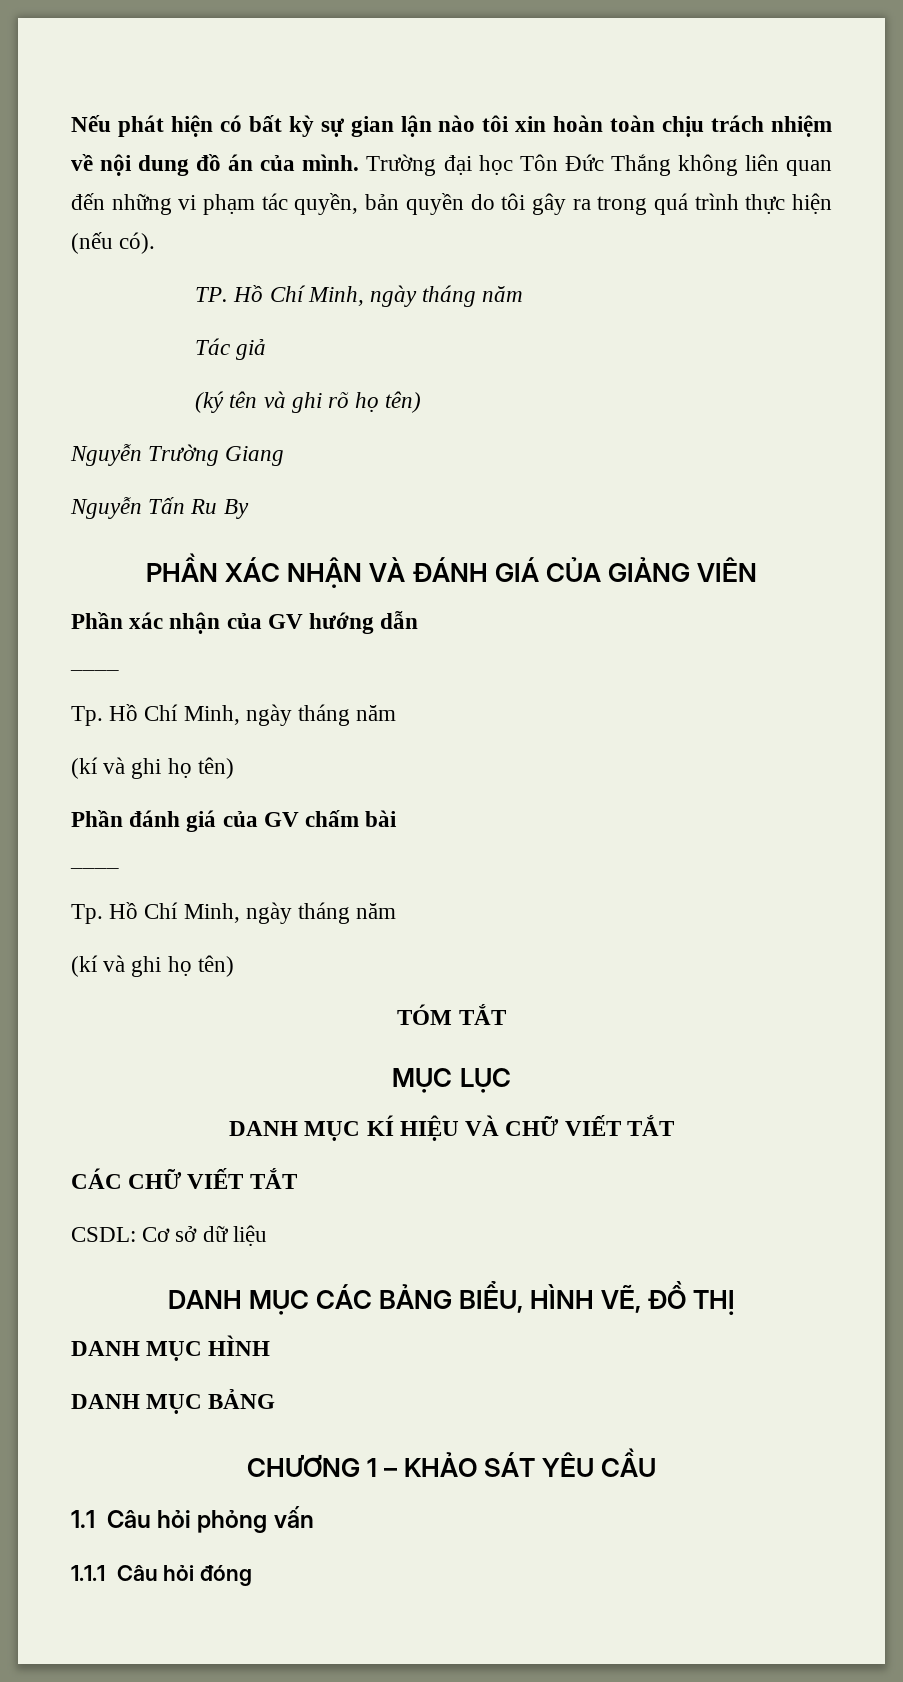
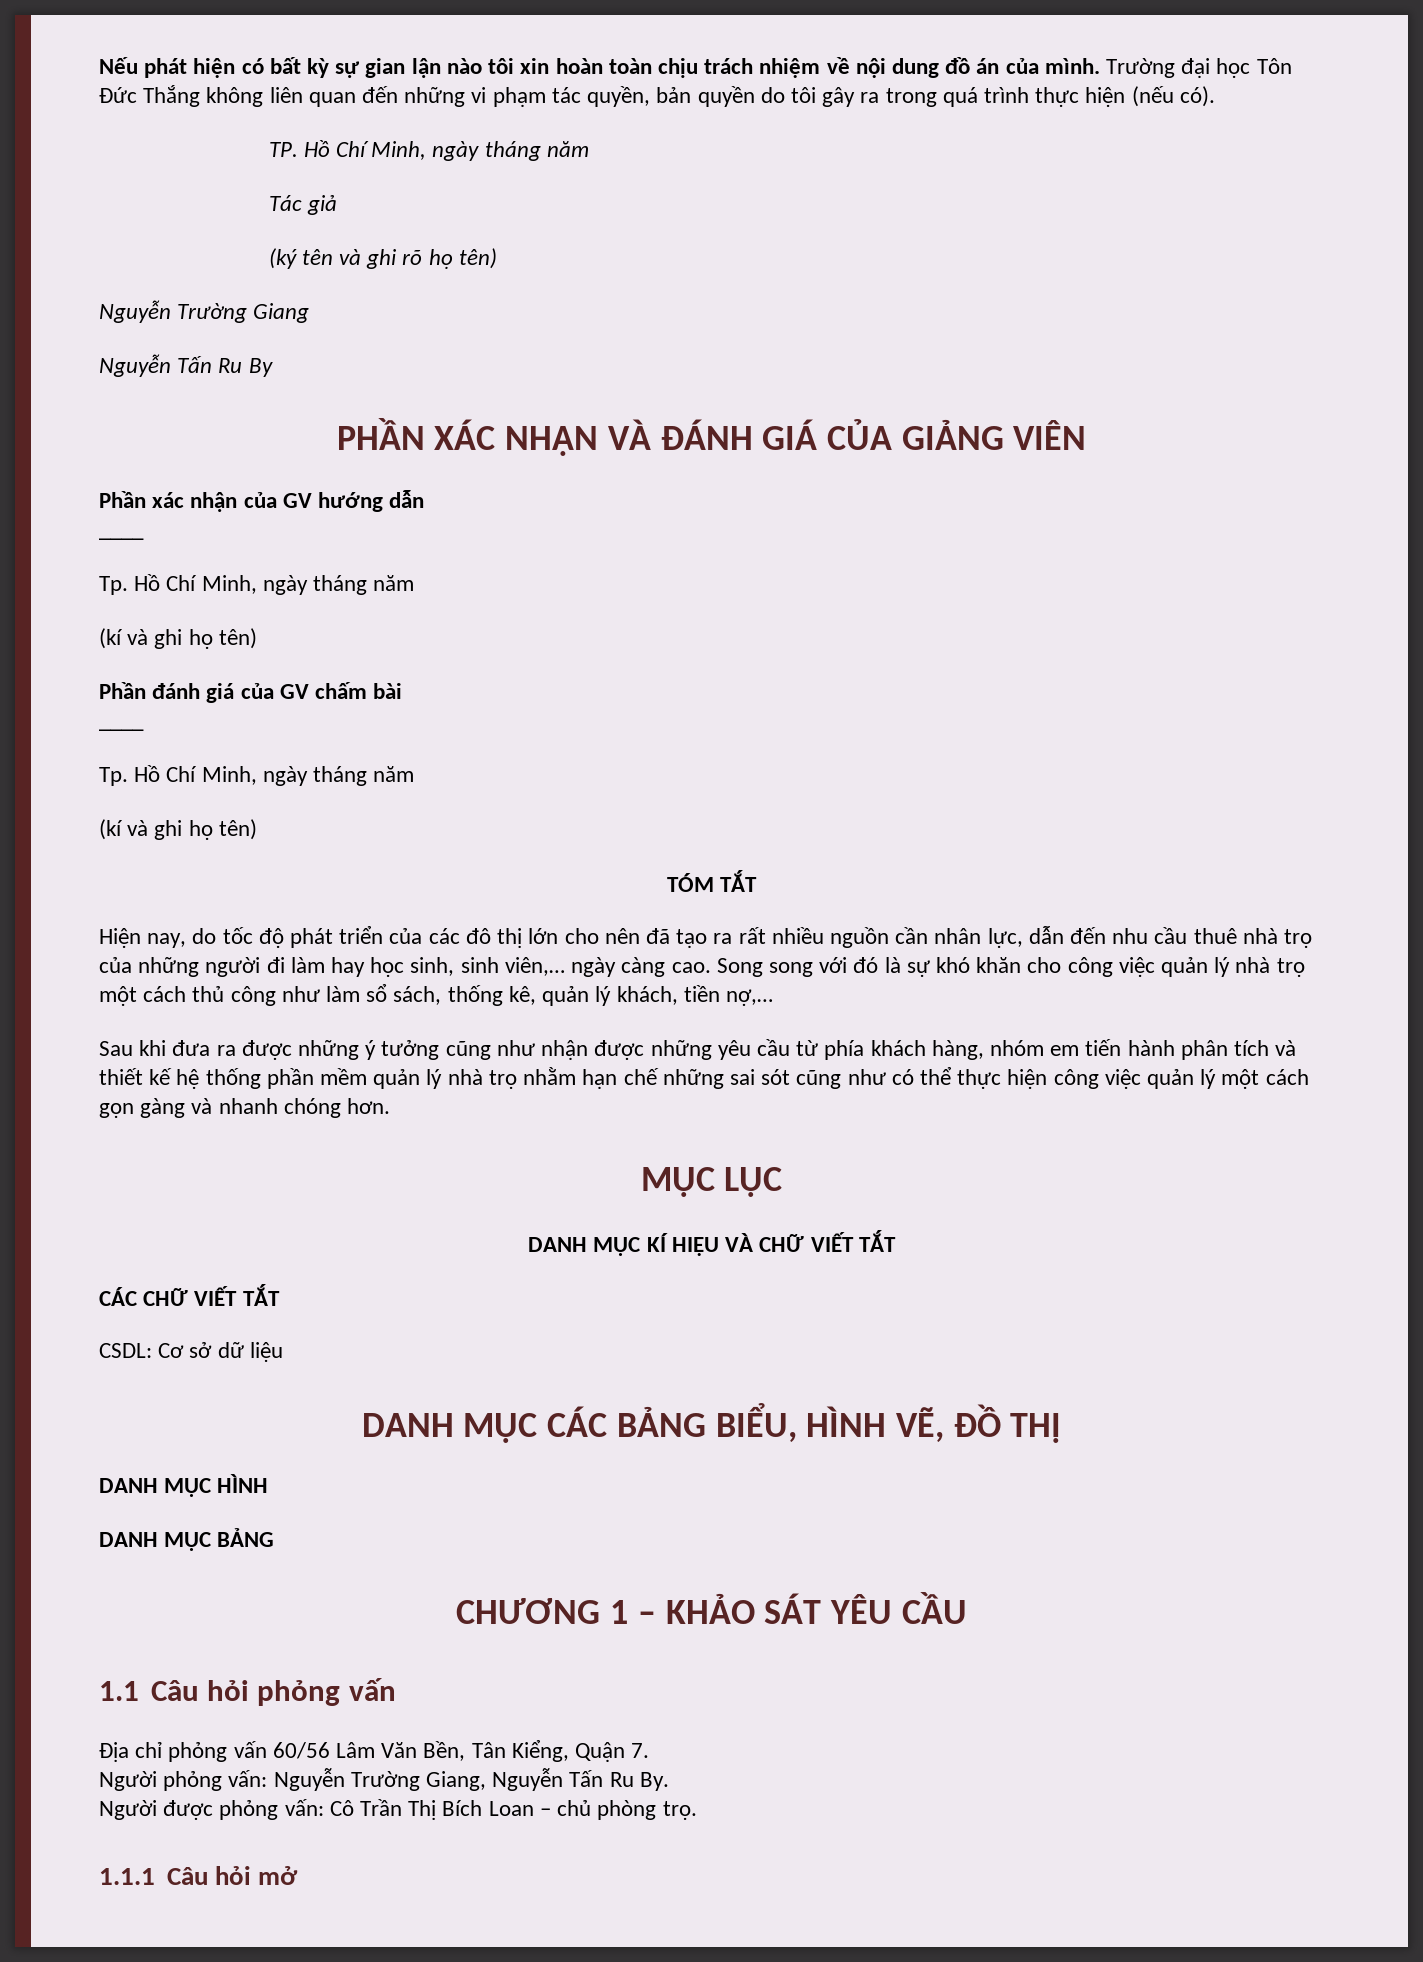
(506, 1014) none -> [99,926,1313,948] [99,957,1305,977] [99,984,773,1006] [99,1039,1297,1060] [99,1067,1309,1089] [99,1098,391,1118] // Hiện nay, do tốc độ phát triển của các đô thị lớn cho nên đã tạo ra rất nhiều nguồn cần nhân lực, dẫn đến nhu cầu thuê nhà trọ của những người đi làm hay học sinh, sinh viên,… ngày càng cao. Song song với đó là sự khó khăn cho công việc quản lý nhà trọ một cách thủ công như làm sổ sách, thống kê, quản lý khách, tiền nợ,… // Sau khi đưa ra được những ý tưởng cũng như nhận được những yêu cầu từ phía khách hàng, nhóm em tiến hành phân tích và thiết kế hệ thống phần mềm quản lý nhà trọ nhằm hạn chế những sai sót cũng như có thể thực hiện công việc quản lý một cách gọn gàng và nhanh chóng hơn.
(314, 1517) none -> [99,1740,650,1762] [99,1768,669,1791] [99,1799,697,1820] // Địa chỉ phỏng vấn 60/56 Lâm Văn Bền, Tân Kiểng, Quận 7. // Người phỏng vấn: Nguyễn Trường Giang, Nguyễn Tấn Ru By. // Người được phỏng vấn: Cô Trần Thị Bích Loan – chủ phòng trọ.
[200,1565,253,1586] đóng -> [257,1866,298,1885] mở

